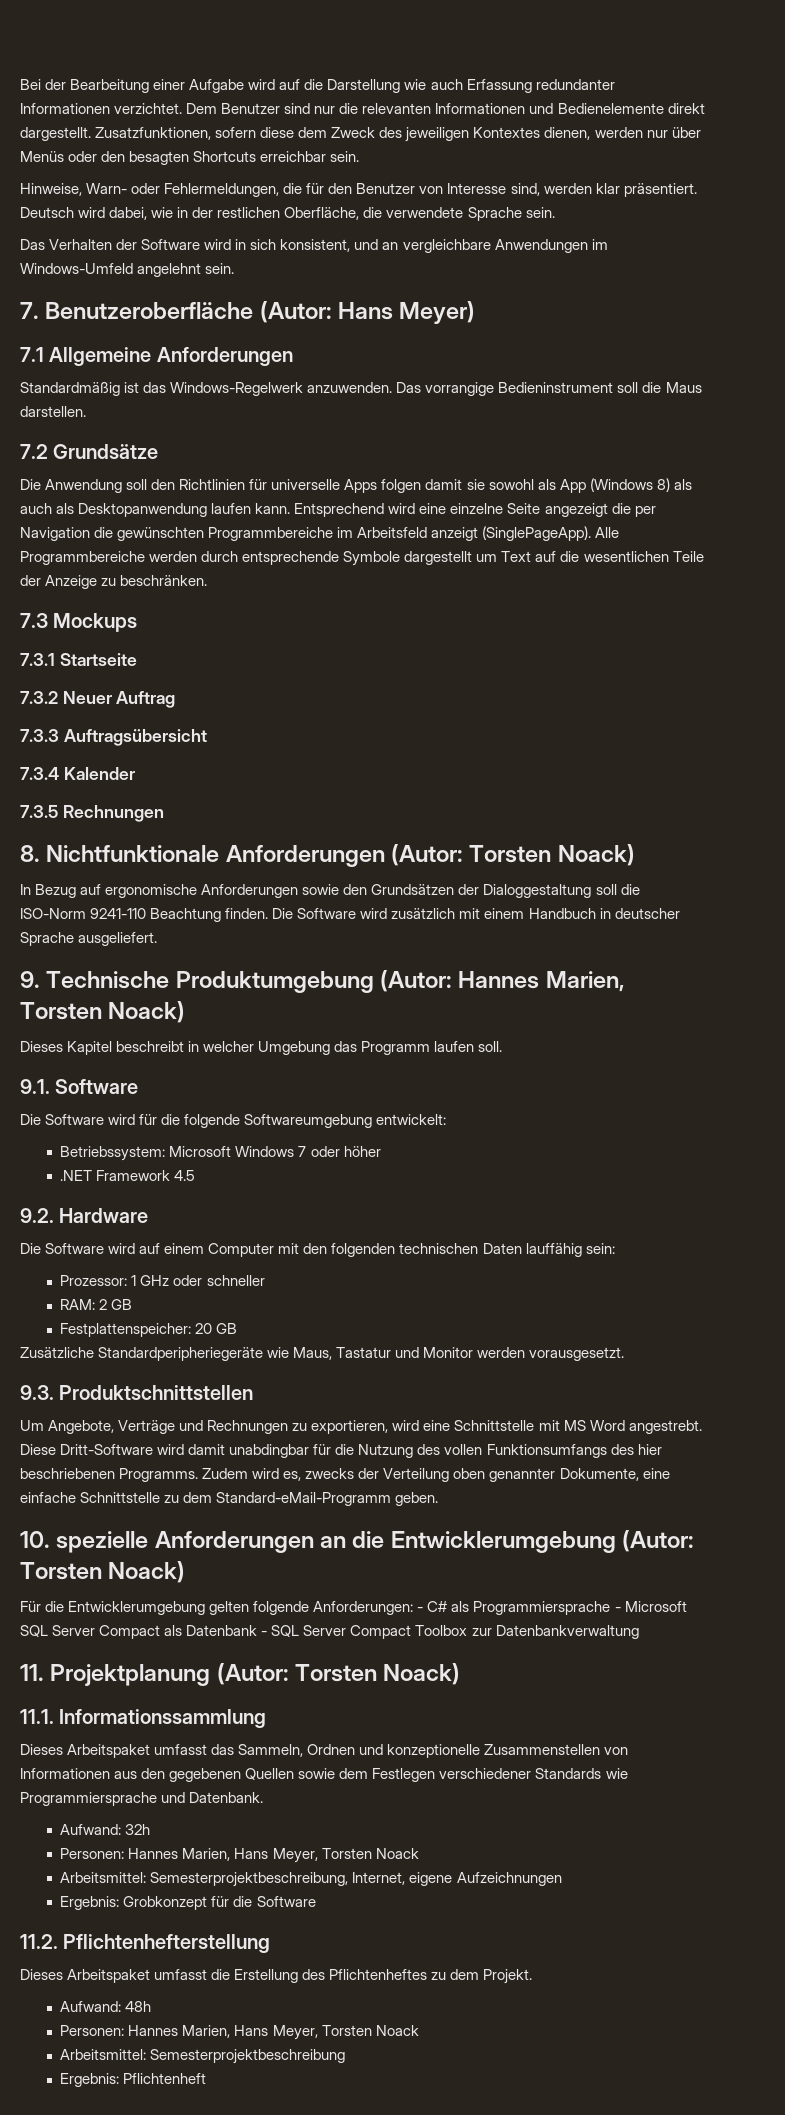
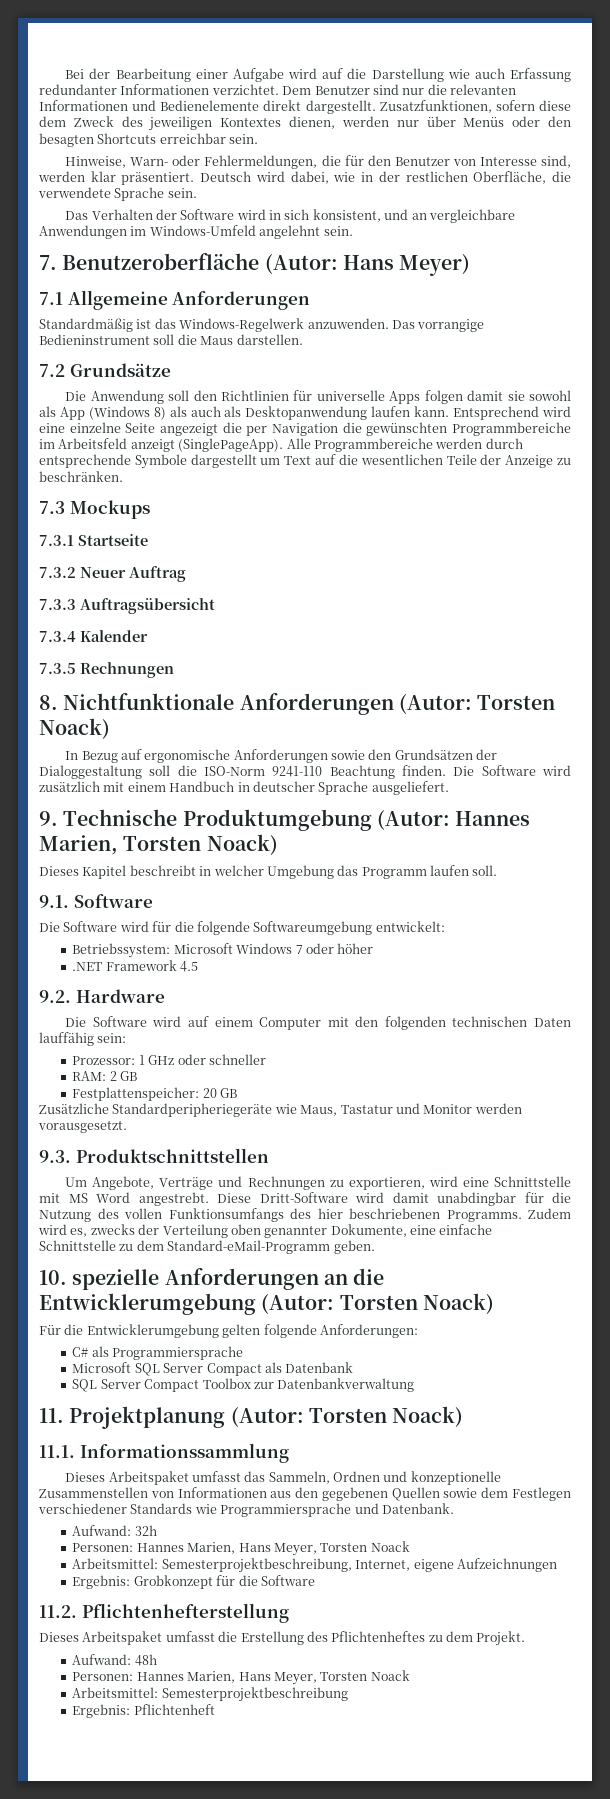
[417,1607,424,1612] - -> (418, 1331) //
[614,1607,621,1612] - -> (244, 1353) //
[261,1631,268,1636] - -> (354, 1367) //

